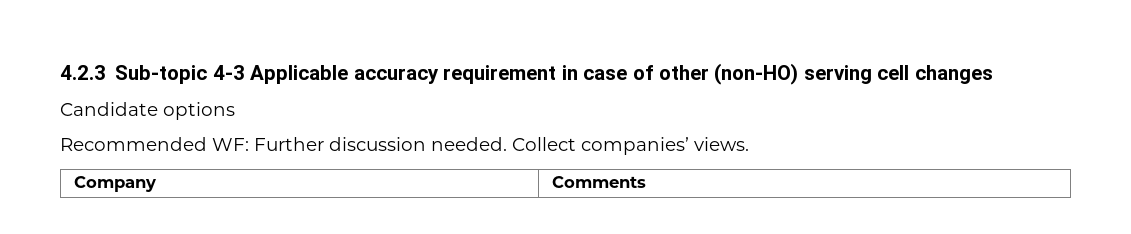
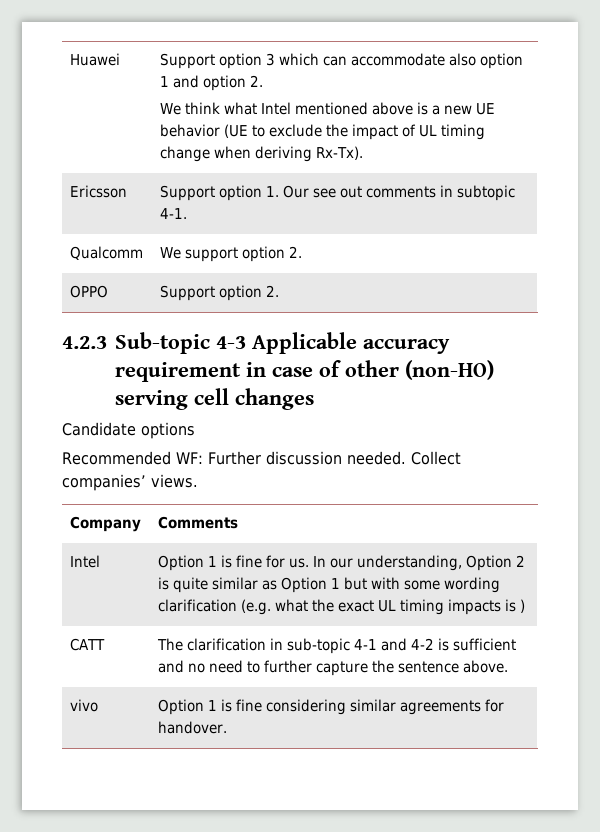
(60, 72) none -> [70,53,121,66] [160,53,524,69] [160,75,264,91] [160,102,496,115] [160,124,486,140] [160,146,364,162] [70,185,128,198] [160,185,516,201] [160,208,188,219] [70,246,144,260] [160,246,303,262] [70,285,109,298] [160,285,280,301] Huawei | Support option 3 which can accommodate also option 1 and option 2. // We think what Intel mentioned above is a new UE behavior (UE to exclude the impact of UL timing change when deriving Rx-Tx). // Ericsson | Support option 1. Our see out comments in subtopic 4-1. // Qualcomm | We support option 2. // OPPO | Support option 2. //
(646, 182) none -> [70,555,101,568] [158,555,526,571] [158,577,501,593] [158,599,526,615] [70,638,106,651] [157,638,517,654] [158,660,509,676] [70,699,99,712] [158,699,505,715] [158,721,228,734] // Intel | Option 1 is fine for us. In our understanding, Option 2 is quite similar as Option 1 but with some wording clarification (e.g. what the exact UL timing impacts is ) // CATT | The clarification in sub-topic 4-1 and 4-2 is sufficient and no need to further capture the sentence above. // vivo | Option 1 is fine considering similar agreements for handover.

